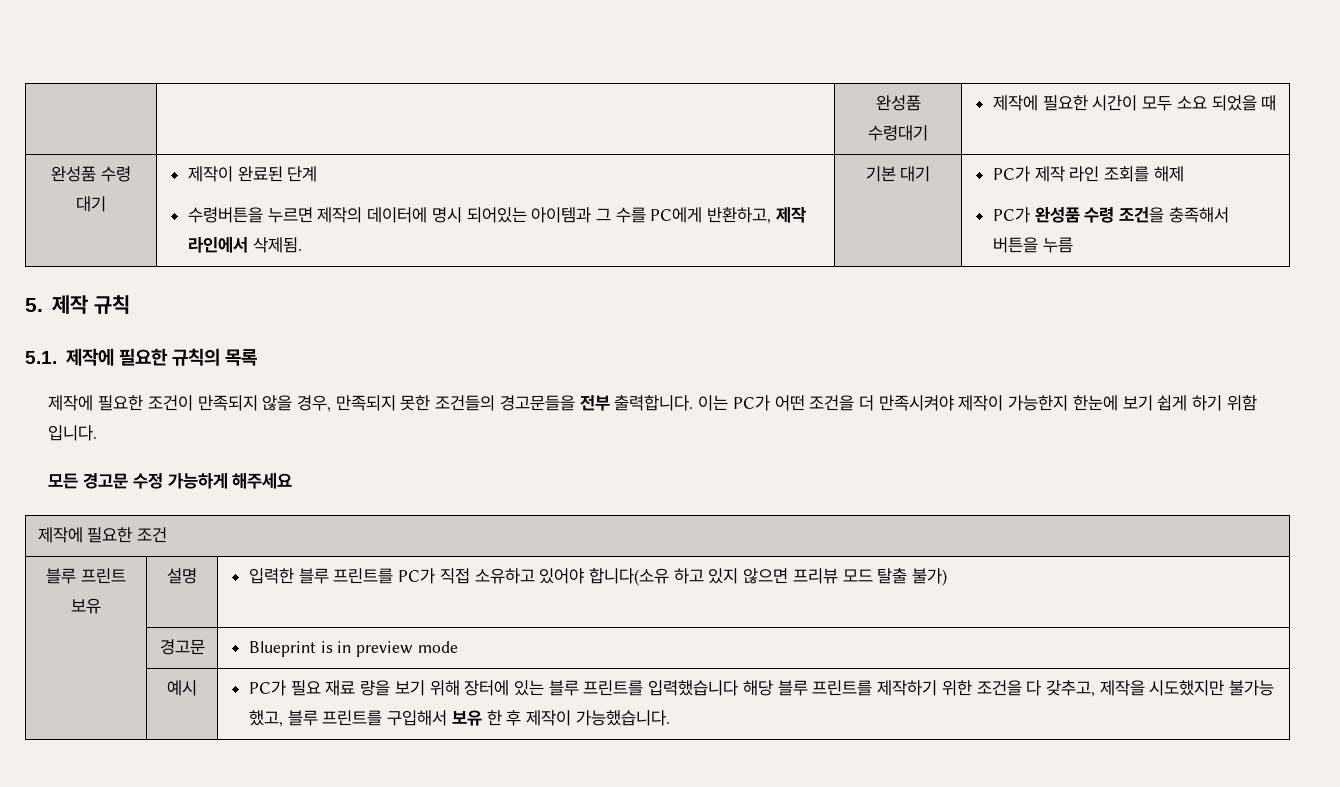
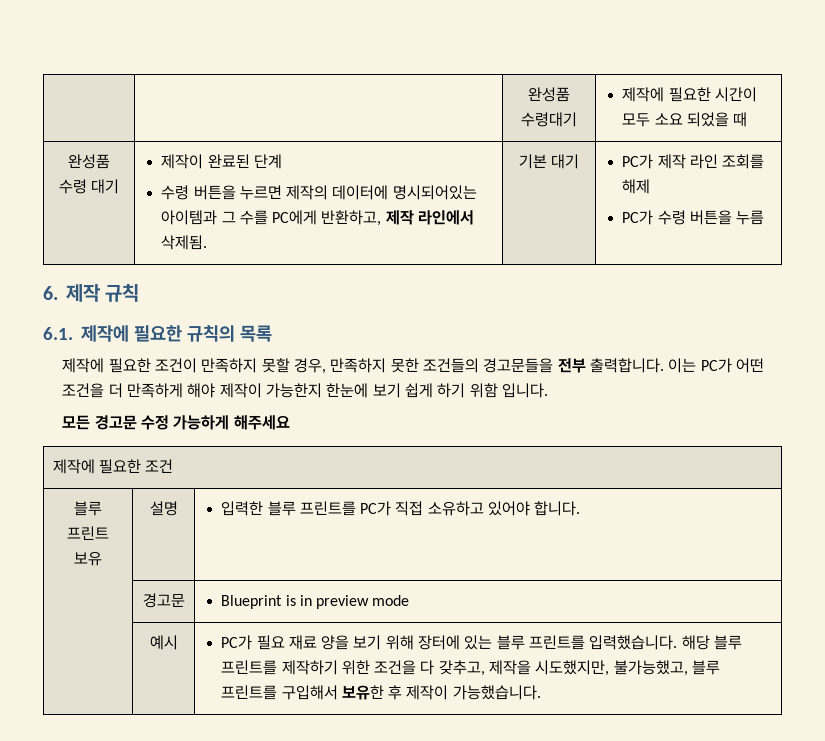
[187,207,263,223] 수령버튼을 -> [161,185,236,200] 수령 버튼을
[431,207,527,223] 명시 되어있는 -> [392,185,477,200] 명시되어있는
[1034,207,1229,223] 완성품 수령 조건을 충족해서 -> [657,210,686,225] 수령
[25,298,43,312] 5. -> [43,286,58,300] 6.
[25,351,57,364] 5.1. -> [43,327,73,340] 6.1.
[197,395,396,412] 만족되지 않을 경우, 만족되지 -> [201,358,387,374] 만족하지 못할 경우, 만족하지
[878,395,954,411] 만족시켜야 -> [127,383,216,398] 만족하게 해야
[589,568,948,586] 합니다(소유 하고 있지 않으면 프리뷰 모드 탈출 불가) -> [534,501,581,516] 합니다.
[360,680,391,696] 량을 -> [321,635,350,650] 양을
[648,680,739,696] 입력했습니다 -> [589,635,678,650] 입력했습니다.
[1149,680,1275,696] [248,710,283,727] 시도했지만 불가능 했고, -> [535,660,688,676] 시도했지만, 불가능했고,
[451,710,502,726] 보유 한 -> [341,685,384,700] 보유한

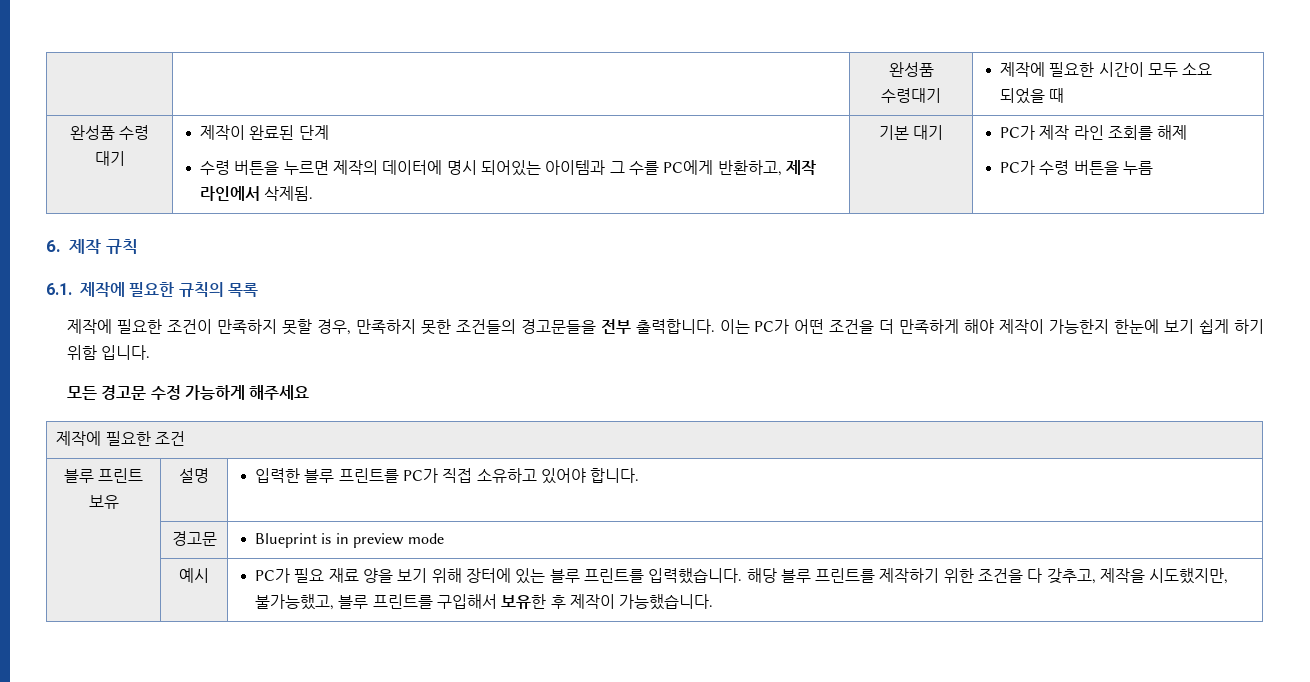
[392,185,477,200] 명시되어있는 -> [446,160,541,176] 명시 되어있는

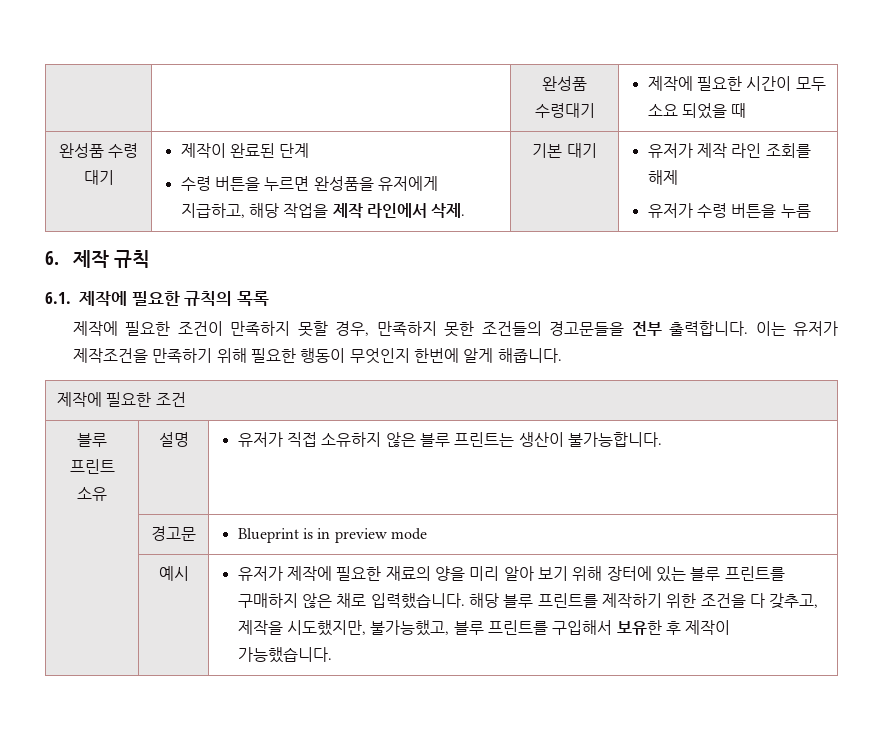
[332,160,782,176] 제작의 데이터에 명시 되어있는 아이템과 그 수를 PC에게 반환하고, -> [313,176,439,191] [180,203,329,218] 완성품을 유저에게 지급하고, 해당 작업을
[264,186,314,201] 삭제됨. -> [431,203,466,218] 삭제.
[999,125,1035,140] PC가 -> [647,143,693,158] 유저가
[999,160,1035,175] PC가 -> [647,203,693,218] 유저가
[754,319,1264,334] [67,345,151,360] [67,385,310,400] PC가 어떤 조건을 더 만족하게 해야 제작이 가능한지 한눈에 보기 쉽게 하기 위함 입니다. // 모든 경고문 수정 가능하게 해주세요 -> [793,321,838,336] [73,348,562,364] 유저가 제작조건을 만족하기 위해 필요한 행동이 무엇인지 한번에 알게 해줍니다.
[88,495,119,509] 보유 -> [77,487,107,501] 소유
[254,468,640,484] 입력한 블루 프린트를 PC가 직접 소유하고 있어야 합니다. -> [237,432,662,447] 유저가 직접 소유하지 않은 블루 프린트는 생산이 불가능합니다.
[254,568,393,583] PC가 필요 재료 양을 -> [237,566,534,581] 유저가 제작에 필요한 재료의 양을 미리 알아
(644, 575) none -> [237,593,367,608] 구매하지 않은 채로

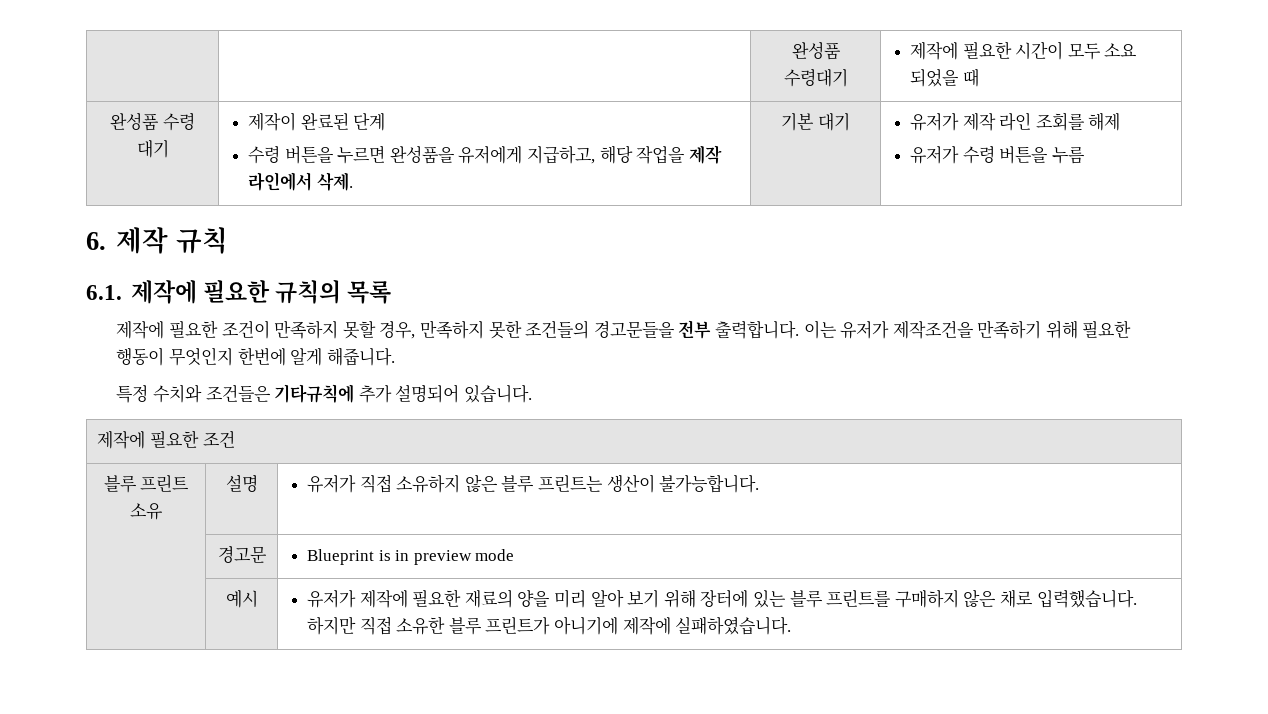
(562, 355) none -> [116,384,532,403] // 특정 수치와 조건들은 기타규칙에 추가 설명되어 있습니다.
[469,593,819,609] [237,620,731,636] [237,647,332,663] 해당 블루 프린트를 제작하기 위한 조건을 다 갖추고, 제작을 시도했지만, 불가능했고, 블루 프린트를 구입해서 보유한 후 제작이 가능했습니다. -> [307,616,792,635] 하지만 직접 소유한 블루 프린트가 아니기에 제작에 실패하였습니다.

